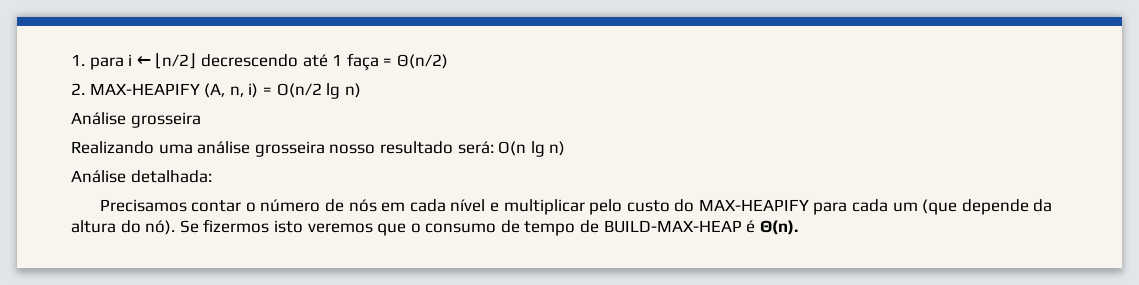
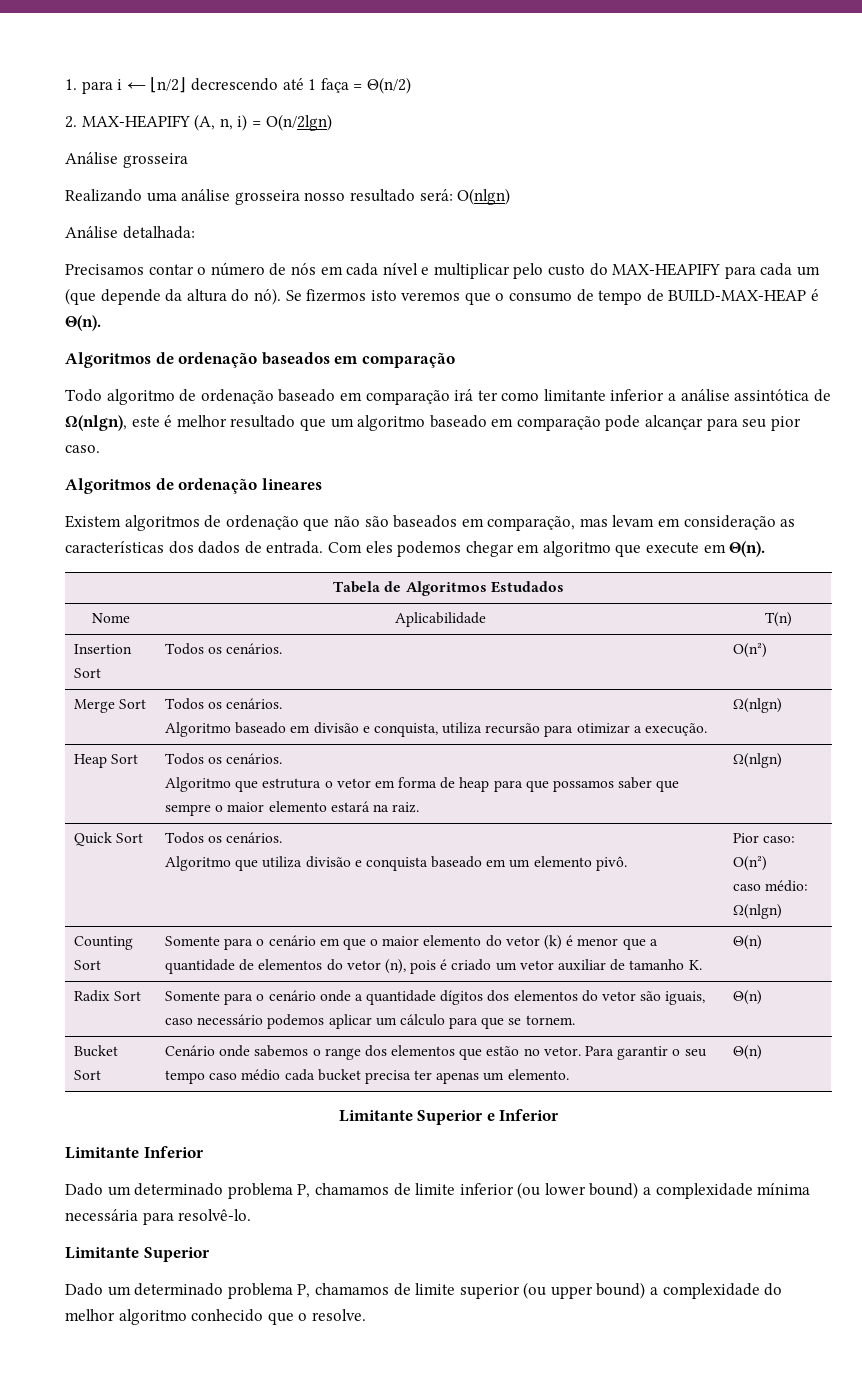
[276,83,361,99] O(n/2 lg n) -> [265,114,332,131] O(n/2lgn)
[498,141,566,157] O(n lg n) -> [457,188,511,205] O(nlgn)
(798, 227) none -> [65,352,455,368] [65,389,831,405] [65,415,801,431] [65,445,100,453] [65,478,322,494] [65,515,796,531] [65,541,766,557] [333,581,564,596] [92,613,130,623] [395,612,486,627] [764,612,792,627] [73,644,132,654] [73,668,101,678] [164,643,283,655] [732,643,767,658] [73,699,147,713] [164,698,283,710] [164,722,707,737] [732,698,782,713] [73,754,139,768] [164,753,283,765] [164,777,680,792] [164,801,420,816] [732,753,782,768] [73,832,144,846] [164,832,283,844] [164,856,627,871] [732,833,796,843] [732,856,767,871] [732,880,809,892] [732,904,782,919] [73,936,133,950] [73,960,101,970] [164,935,658,950] [164,959,702,974] [732,935,762,950] [73,990,142,1002] [164,990,706,1005] [164,1014,575,1029] [732,990,762,1005] [73,1045,118,1057] [73,1070,101,1080] [164,1045,707,1060] [164,1069,569,1084] [732,1045,762,1060] [338,1109,560,1125] [65,1146,204,1159] [65,1182,811,1199] [65,1209,252,1225] [65,1247,210,1262] [65,1282,783,1299] [65,1309,366,1325] // Algoritmos de ordenação baseados em comparação // Todo algoritmo de ordenação baseado em comparação irá ter como limitante inferior a análise assintótica de Ω(nlgn), este é melhor resultado que um algoritmo baseado em comparação pode alcançar para seu pior caso. // Algoritmos de ordenação lineares // Existem algoritmos de ordenação que não são baseados em comparação, mas levam em consideração as características dos dados de entrada. Com eles podemos chegar em algoritmo que execute em Θ(n). // Tabela de Algoritmos Estudados // Nome | Aplicabilidade | T(n) // Insertion Sort | Todos os cenários. | O(n²) // Merge Sort | Todos os cenários. // Algoritmo baseado em divisão e conquista, utiliza recursão para otimizar a execução. | Ω(nlgn) // Heap Sort | Todos os cenários. // Algoritmo que estrutura o vetor em forma de heap para que possamos saber que sempre o maior elemento estará na raiz. | Ω(nlgn) // Quick Sort | Todos os cenários. // Algoritmo que utiliza divisão e conquista baseado em um elemento pivô. | Pior caso: O(n²) // caso médio: Ω(nlgn) // Counting Sort | Somente para o cenário em que o maior elemento do vetor (k) é menor que a quantidade de elementos do vetor (n), pois é criado um vetor auxiliar de tamanho K. | Θ(n) // Radix Sort | Somente para o cenário onde a quantidade dígitos dos elementos do vetor são iguais, caso necessário podemos aplicar um cálculo para que se tornem. | Θ(n) // Bucket Sort | Cenário onde sabemos o range dos elementos que estão no vetor. Para garantir o seu tempo caso médio cada bucket precisa ter apenas um elemento. | Θ(n) // Limitante Superior e Inferior // Limitante Inferior // Dado um determinado problema P, chamamos de limite inferior (ou lower bound) a complexidade mínima necessária para resolvê-lo. // Limitante Superior // Dado um determinado problema P, chamamos de limite superior (ou upper bound) a complexidade do melhor algoritmo conhecido que o resolve.

